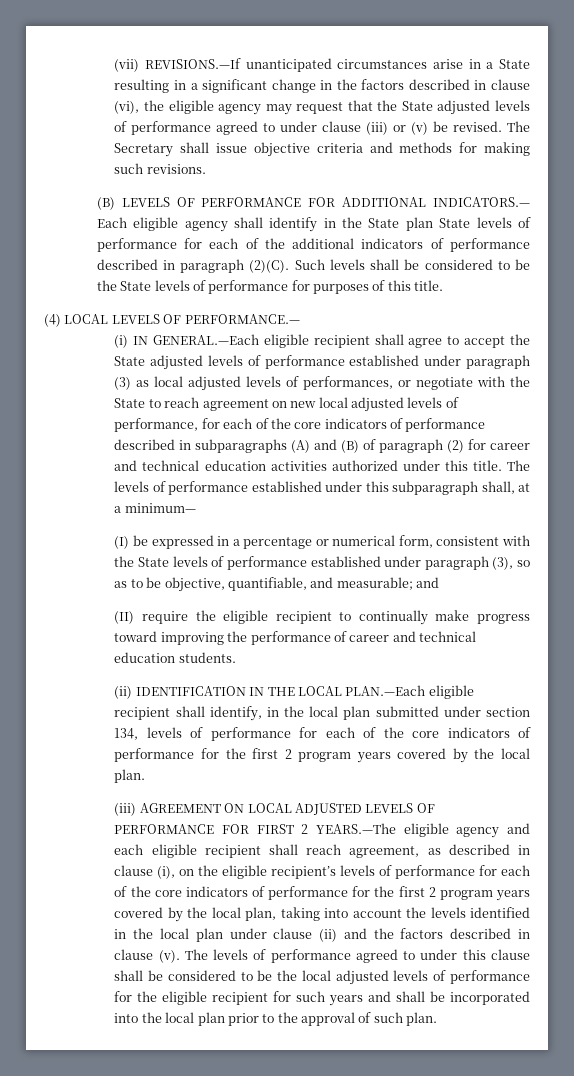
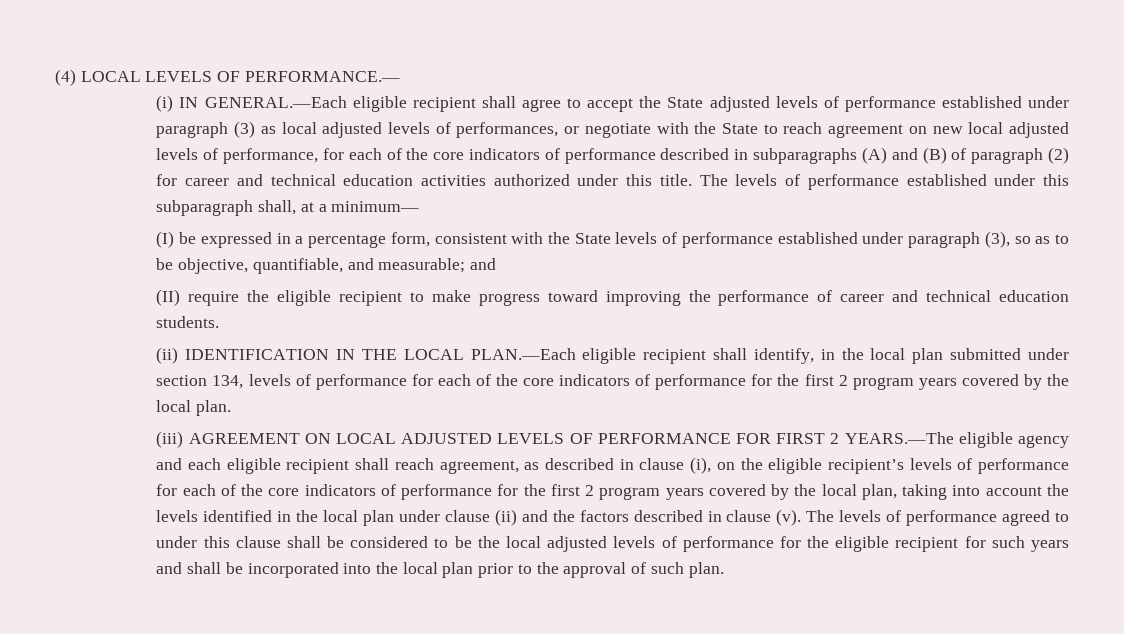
[114,58,530,72] [114,79,530,93] [114,100,530,115] [114,121,530,135] [114,142,530,157] [114,163,206,174] [96,197,530,210] [96,217,532,232] [96,238,530,252] [96,259,531,273] [96,280,444,294] (vii) REVISIONS.—If unanticipated circumstances arise in a State resulting in a significant change in the factors described in clause (vi), the eligible agency may request that the State adjusted levels of performance agreed to under clause (iii) or (v) be revised. The Secretary shall issue objective criteria and methods for making such revisions. // (B) LEVELS OF PERFORMANCE FOR ADDITIONAL INDICATORS.— Each eligible agency shall identify in the State plan State levels of performance for each of the additional indicators of performance described in paragraph (2)(C). Such levels shall be considered to be the State levels of performance for purposes of this title. // -> (55, 77) none
[315,535,396,546] or numerical -> (387, 241) none
[358,610,428,625] continually -> (424, 297) none

